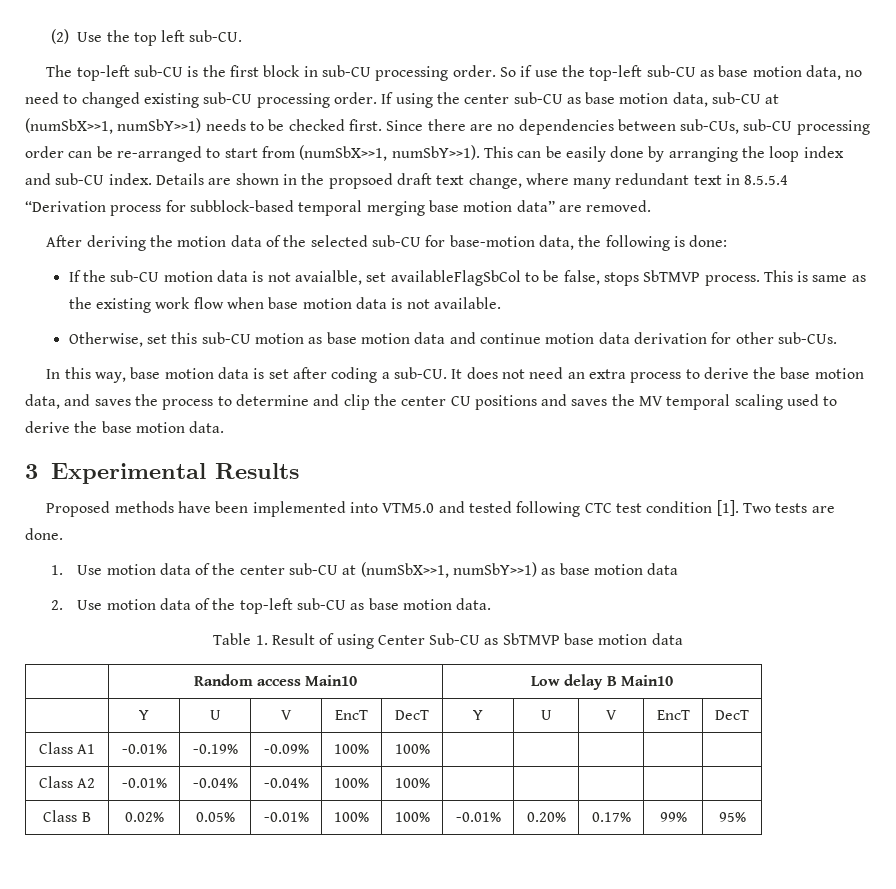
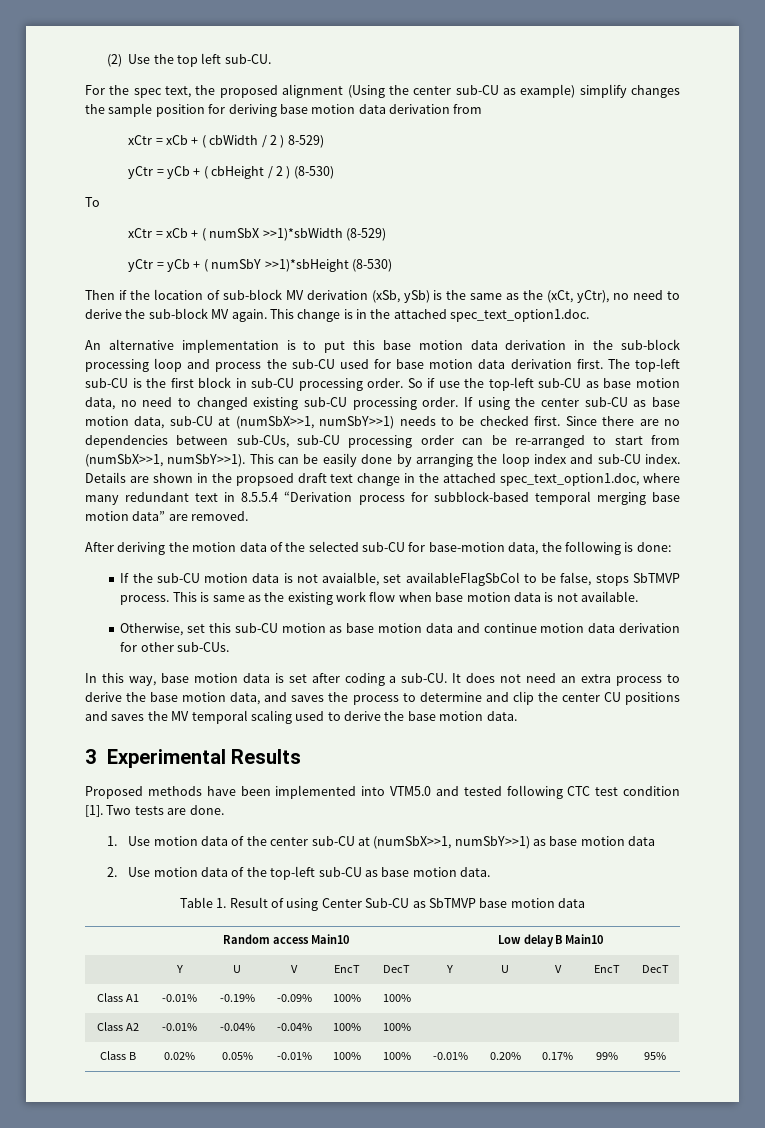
(243, 36) none -> [85,84,680,98] [85,103,483,117] [128,135,324,148] [128,166,334,179] [85,197,100,207] [128,228,386,241] [128,259,392,272] [85,289,681,303] [85,308,590,322] [85,339,680,353] [85,358,603,372] For the spec text, the proposed alignment (Using the center sub-CU as example) simplify changes the sample position for deriving base motion data derivation from // xCtr = xCb + ( cbWidth / 2 ) 8-529) // yCtr = yCb + ( cbHeight / 2 ) (8-530) // To // xCtr = xCb + ( numSbX >>1)*sbWidth (8-529) // yCtr = yCb + ( numSbY >>1)*sbHeight (8-530) // Then if the location of sub-block MV derivation (xSb, ySb) is the same as the (xCt, yCtr), no need to derive the sub-block MV again. This change is in the attached spec_text_option1.doc. // An alternative implementation is to put this base motion data derivation in the sub-block processing loop and process the sub-CU used for base motion data derivation first.
[468,173,522,189] change, -> [357,473,640,486] change in the attached spec_text_option1.doc,

